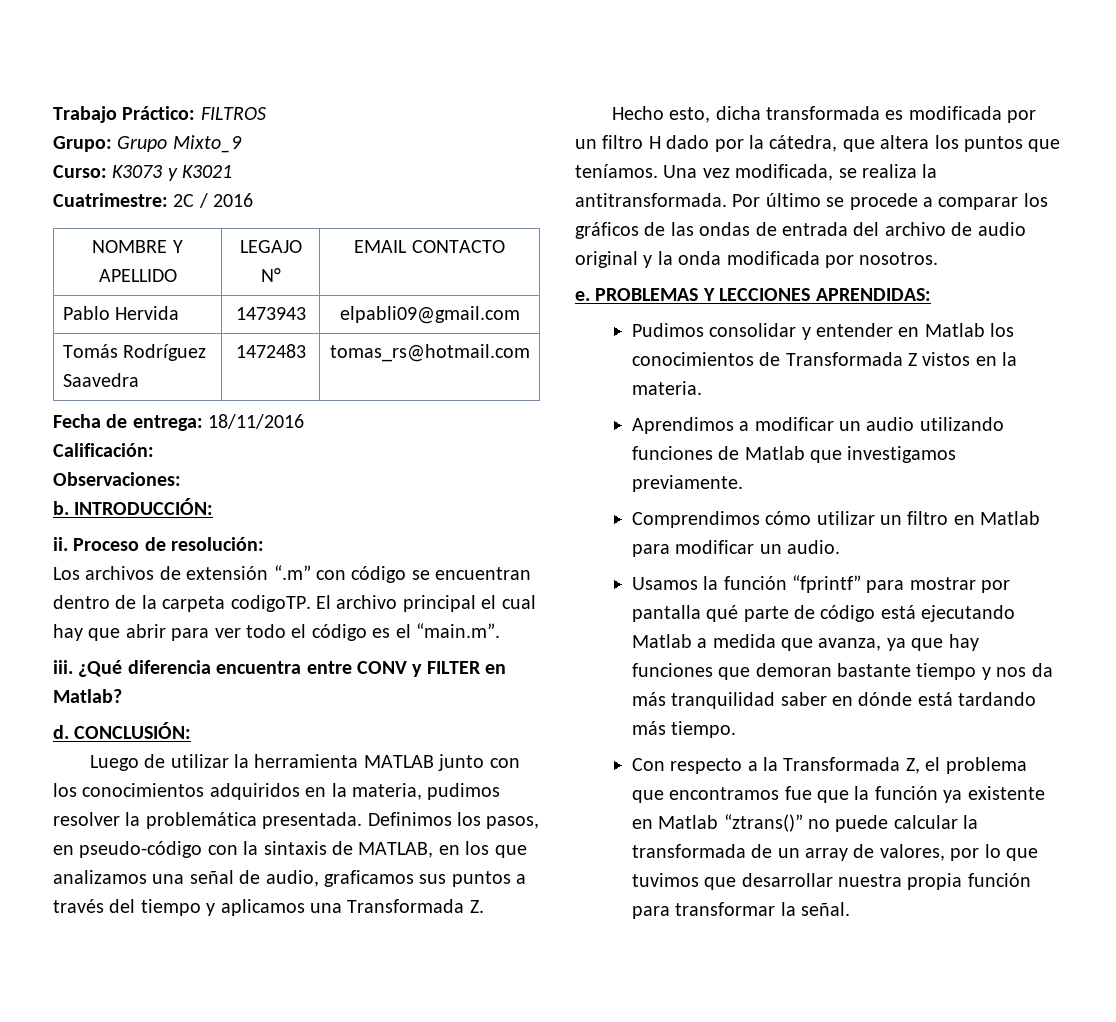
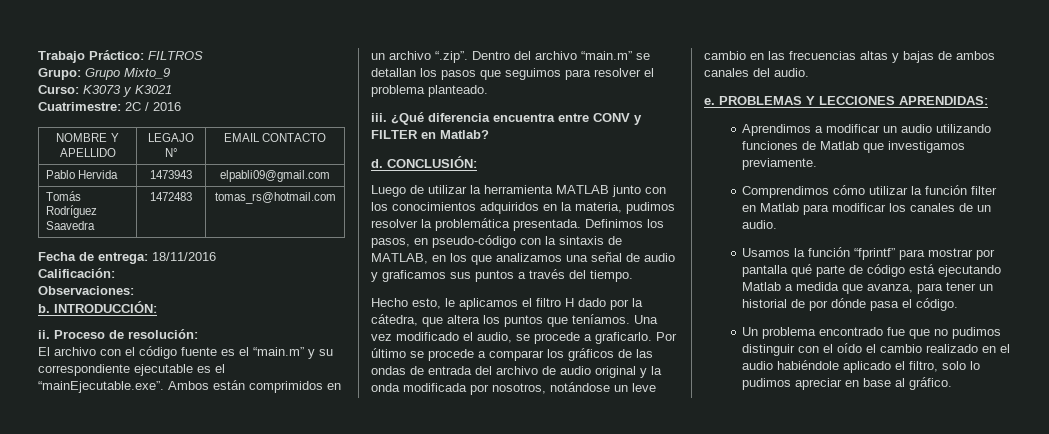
[53,565,532,583] [53,595,536,612] [53,624,286,641] Los archivos de extensión “.m” con código se encuentran dentro de la carpeta codigoTP. El archivo principal el cual hay que abrir para ver todo -> [38,347,121,356] El archivo con
[372,623,500,638] es el “main.m”. -> [181,347,333,359] [38,364,225,376] [38,380,341,393] [371,51,650,63] [371,68,654,80] [371,85,488,97] fuente es el “main.m” y su correspondiente ejecutable es el “mainEjecutable.exe”. Ambos están comprimidos en un archivo “.zip”. Dentro del archivo “main.m” se detallan los pasos que seguimos para resolver el problema planteado.
[265,870,319,887] audio, -> [644,253,675,262] [371,272,378,282] audio y
[140,899,484,916] [611,106,1037,123] [575,139,597,149] tiempo y aplicamos una Transformada Z. // Hecho esto, dicha transformada es modificada por un -> [590,270,633,282] [371,298,532,310] tiempo. // Hecho esto, le aplicamos el
[735,164,938,181] [575,193,727,207] modificada, se realiza la antitransformada. -> [396,332,652,344] modificado el audio, se procede a graficarlo.
[859,252,939,265] nosotros. -> [492,382,656,394] [704,51,995,63] [704,68,809,77] nosotros, notándose un leve cambio en las frecuencias altas y bajas de ambos canales del audio.
[631,323,1015,340] [631,352,1018,366] [631,381,702,395] // Pudimos consolidar y entender en Matlab los conocimientos de Transformada Z vistos en la materia. -> (988, 100) none
[879,511,949,525] un filtro -> [911,185,998,195] la función filter
(755, 547) none -> [889,203,974,212] los canales de
[886,634,979,651] [631,663,1053,680] [631,692,1037,709] [631,721,737,738] [631,757,1027,774] [631,786,1045,803] [631,814,979,832] [631,844,1038,861] [631,873,1031,890] [631,902,850,919] ya que hay funciones que demoran bastante tiempo y nos da más tranquilidad saber en dónde está tardando más tiempo. // Con respecto a la Transformada Z, el problema que encontramos fue que la función ya existente en Matlab “ztrans()” no puede calcular la transformada de un array de valores, por lo que tuvimos que desarrollar nuestra propia función para transformar la señal. -> [917,282,994,294] [742,298,959,311] [742,327,1002,339] [742,343,1011,356] [742,360,981,373] [742,377,953,390] para tener un historial de por dónde pasa el código. // Un problema encontrado fue que no pudimos distinguir con el oído el cambio realizado en el audio habiéndole aplicado el filtro, solo lo pudimos apreciar en base al gráfico.

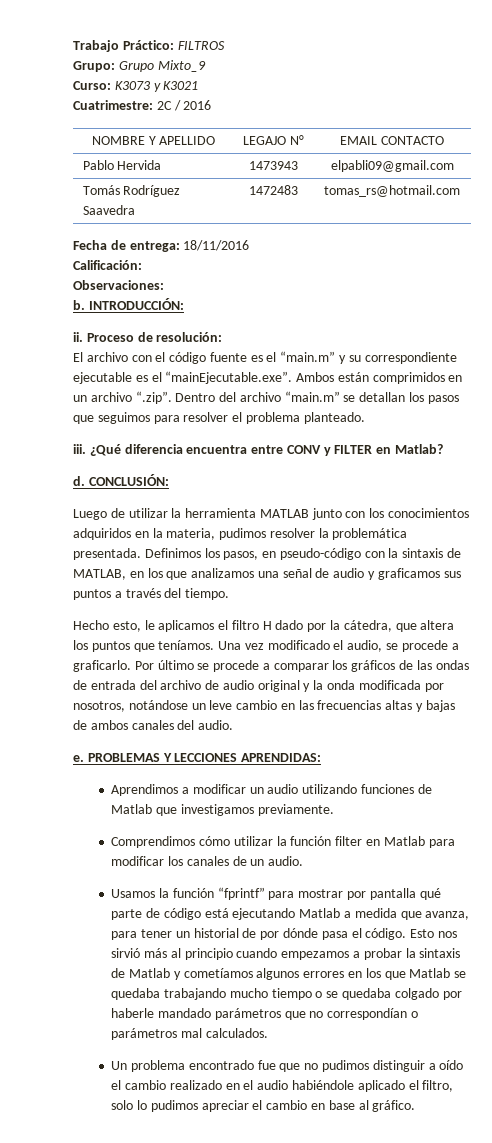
(959, 304) none -> [410,929,457,938] [111,948,461,960] [111,968,467,980] [111,988,462,1000] [111,1008,418,1020] [111,1028,268,1040] Esto nos sirvió más al principio cuando empezamos a probar la sintaxis de Matlab y cometíamos algunos errores en los que Matlab se quedaba trabajando mucho tiempo o se quedaba colgado por haberle mandado parámetros que no correspondían o parámetros mal calculados.
[798,344,834,353] con el -> [428,1063,436,1070] a
(843, 384) none -> [252,1100,308,1110] el cambio

